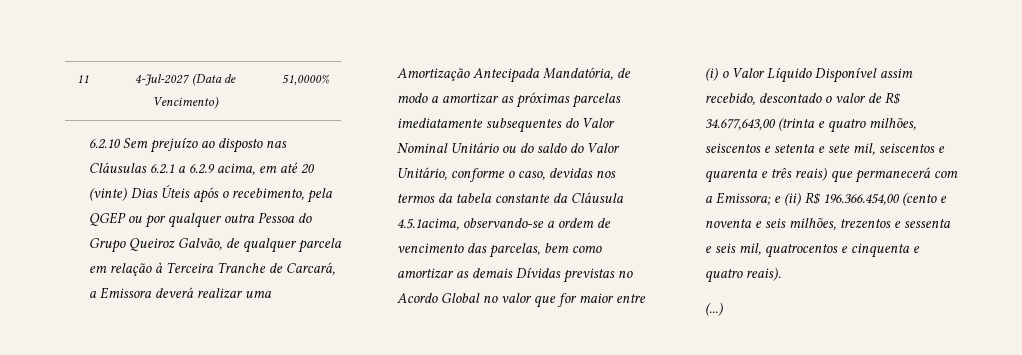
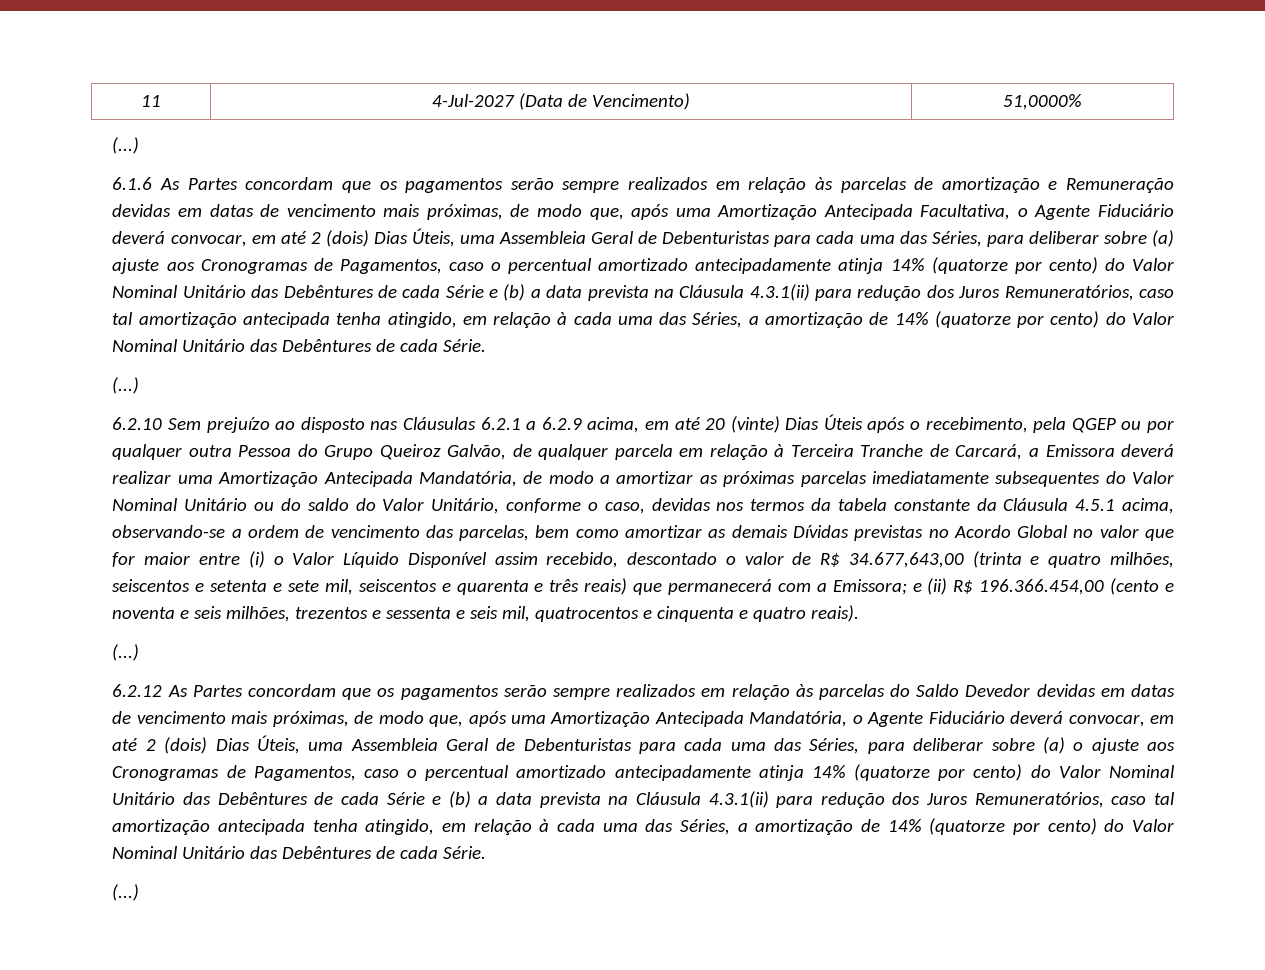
(330, 80) none -> [112,137,140,154] [112,177,1174,193] [112,204,1175,220] [112,228,1175,247] [112,257,1174,274] [112,284,1174,301] [112,311,1174,328] [112,339,487,352] [112,377,140,394] // (...) // 6.1.6 As Partes concordam que os pagamentos serão sempre realizados em relação às parcelas de amortização e Remuneração devidas em datas de vencimento mais próximas, de modo que, após uma Amortização Antecipada Facultativa, o Agente Fiduciário deverá convocar, em até 2 (dois) Dias Úteis, uma Assembleia Geral de Debenturistas para cada uma das Séries, para deliberar sobre (a) ajuste aos Cronogramas de Pagamentos, caso o percentual amortizado antecipadamente atinja 14% (quatorze por cento) do Valor Nominal Unitário das Debêntures de cada Série e (b) a data prevista na Cláusula 4.3.1(ii) para redução dos Juros Remuneratórios, caso tal amortização antecipada tenha atingido, em relação à cada uma das Séries, a amortização de 14% (quatorze por cento) do Valor Nominal Unitário das Debêntures de cada Série. // (...)
[396,218,459,230] 4.5.1acima, -> [1075,498,1174,514] 4.5.1 acima,
(723, 309) none -> [112,684,1175,700] [112,711,1175,727] [112,735,1175,754] [112,764,1175,781] [112,791,1175,808] [112,818,1174,835] [112,846,487,859] [112,884,140,901] // 6.2.12 As Partes concordam que os pagamentos serão sempre realizados em relação às parcelas do Saldo Devedor devidas em datas de vencimento mais próximas, de modo que, após uma Amortização Antecipada Mandatória, o Agente Fiduciário deverá convocar, em até 2 (dois) Dias Úteis, uma Assembleia Geral de Debenturistas para cada uma das Séries, para deliberar sobre (a) o ajuste aos Cronogramas de Pagamentos, caso o percentual amortizado antecipadamente atinja 14% (quatorze por cento) do Valor Nominal Unitário das Debêntures de cada Série e (b) a data prevista na Cláusula 4.3.1(ii) para redução dos Juros Remuneratórios, caso tal amortização antecipada tenha atingido, em relação à cada uma das Séries, a amortização de 14% (quatorze por cento) do Valor Nominal Unitário das Debêntures de cada Série. // (...)

